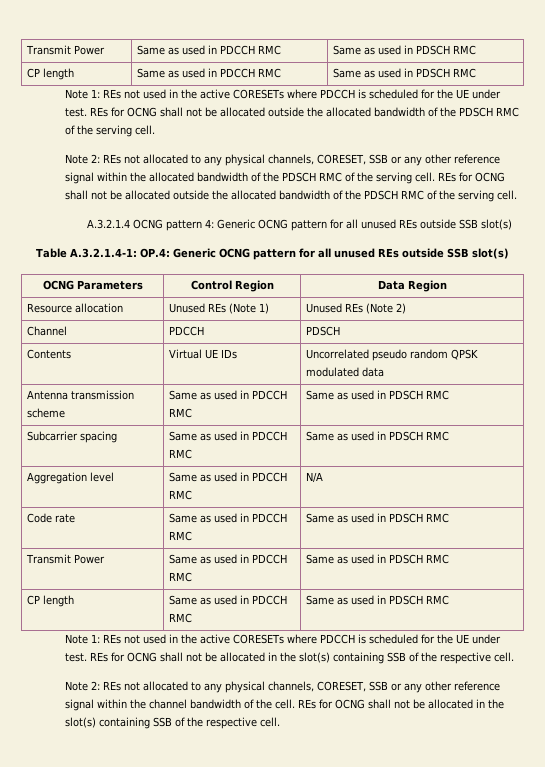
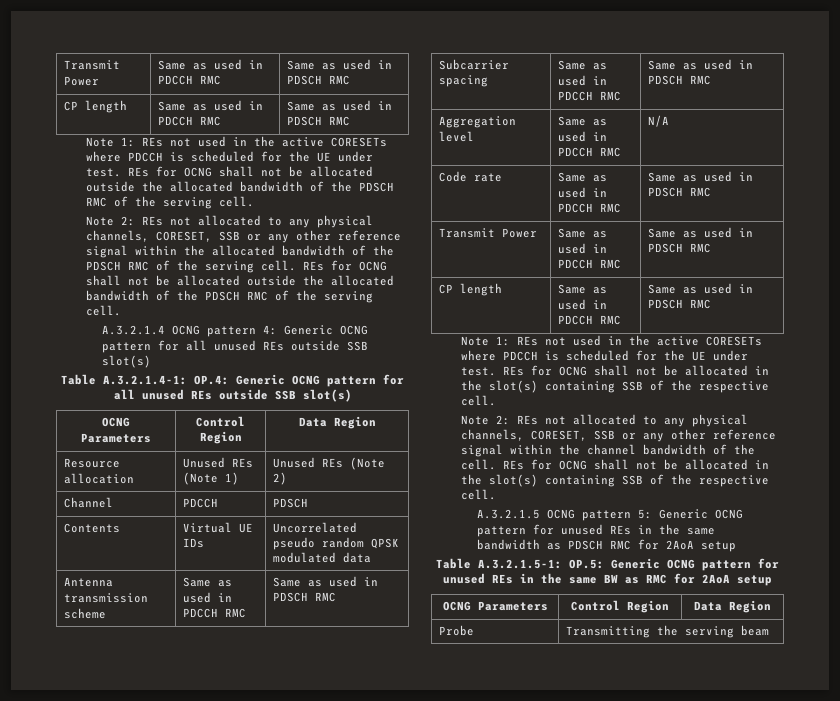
(280, 722) none -> [476,509,743,521] [476,524,715,537] [476,539,736,552] [436,558,779,571] [443,573,772,586] [442,601,548,611] [571,600,669,613] [694,600,771,613] [439,625,475,636] [566,625,770,638] // A.3.2.1.5 OCNG pattern 5: Generic OCNG pattern for unused REs in the same bandwidth as PDSCH RMC for 2AoA setup // Table A.3.2.1.5-1: OP.5: Generic OCNG pattern for unused REs in the same BW as RMC for 2AoA setup // OCNG Parameters | Control Region | Data Region // Probe | Transmitting the serving beam

